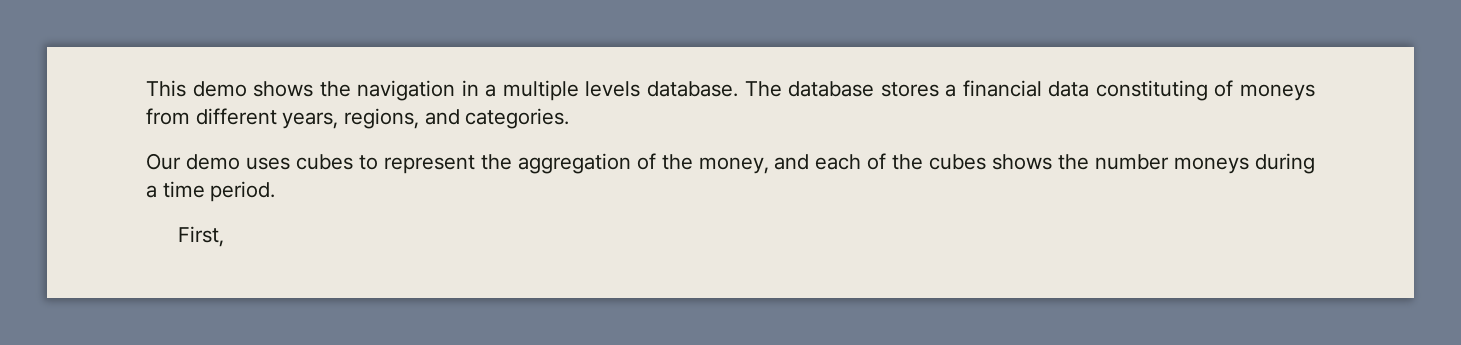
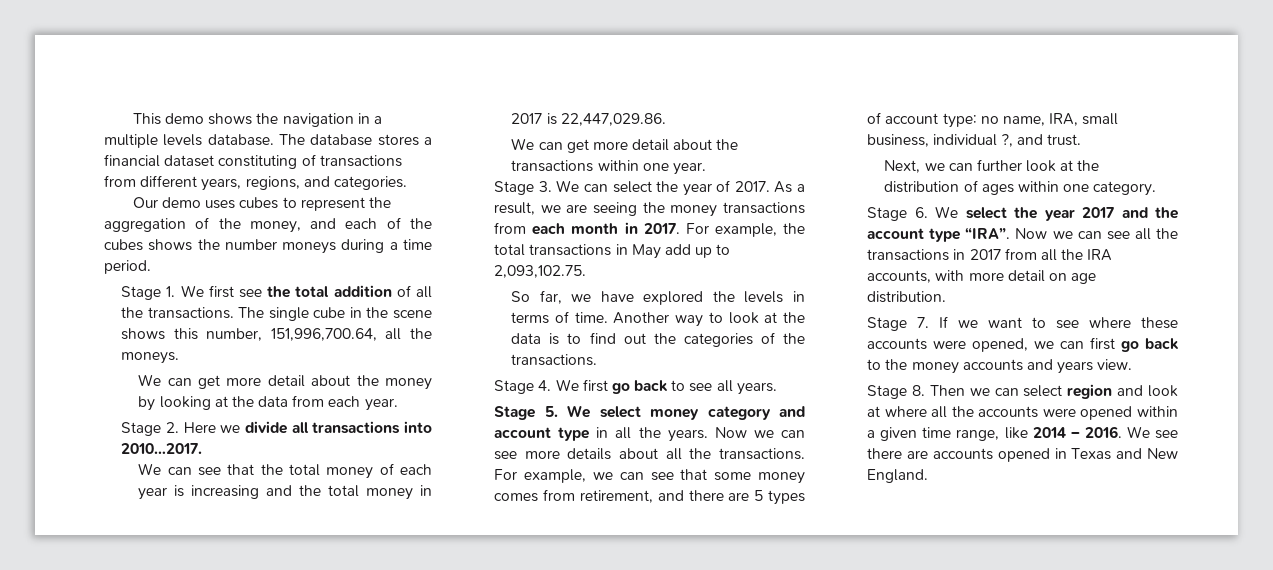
[1048,81,1090,97] data -> [164,155,215,167] dataset
[1240,84,1315,101] moneys -> [319,155,402,167] transactions
[177,226,224,247] First, -> [121,285,432,300] [121,307,432,321] [121,328,433,341] [121,352,180,364] [138,374,432,390] [138,395,398,411] [121,421,433,436] [121,443,203,454] [138,463,432,479] [138,485,432,500] [511,113,666,126] [511,138,739,153] [511,160,706,175] [494,180,805,196] [494,202,805,217] [494,222,805,237] [494,244,731,259] [494,265,587,278] [511,290,805,305] [511,311,805,327] [511,332,805,347] [511,354,598,366] [494,379,777,395] [494,405,805,420] [494,427,805,442] [494,448,805,460] [494,469,805,484] [494,489,805,505] [867,112,1119,128] [867,134,1081,147] [884,159,1100,173] [884,180,1157,196] [867,206,1178,221] [867,227,1178,242] [867,248,1113,261] [867,270,1097,284] [867,291,947,303] [867,316,1178,331] [867,337,1179,352] [867,359,1133,374] [867,384,1178,399] [867,406,1178,420] [867,426,1178,441] [867,448,1178,462] [867,469,929,483] Stage 1. We first see the total addition of all the transactions. The single cube in the scene shows this number, 151,996,700.64, all the moneys. // We can get more detail about the money by looking at the data from each year. // Stage 2. Here we divide all transactions into 2010…2017. // We can see that the total money of each year is increasing and the total money in 2017 is 22,447,029.86. // We can get more detail about the transactions within one year. // Stage 3. We can select the year of 2017. As a result, we are seeing the money transactions from each month in 2017. For example, the total transactions in May add up to 2,093,102.75. // So far, we have explored the levels in terms of time. Another way to look at the data is to find out the categories of the transactions. // Stage 4. We first go back to see all years. // Stage 5. We select money category and account type in all the years. Now we can see more details about all the transactions. For example, we can see that some money comes from retirement, and there are 5 types of account type: no name, IRA, small business, individual ?, and trust. // Next, we can further look at the distribution of ages within one category. // Stage 6. We select the year 2017 and the account type “IRA”. Now we can see all the transactions in 2017 from all the IRA accounts, with more detail on age distribution. // Stage 7. If we want to see where these accounts were opened, we can first go back to the money accounts and years view. // Stage 8. Then we can select region and look at where all the accounts were opened within a given time range, like 2014 – 2016. We see there are accounts opened in Texas and New England.

